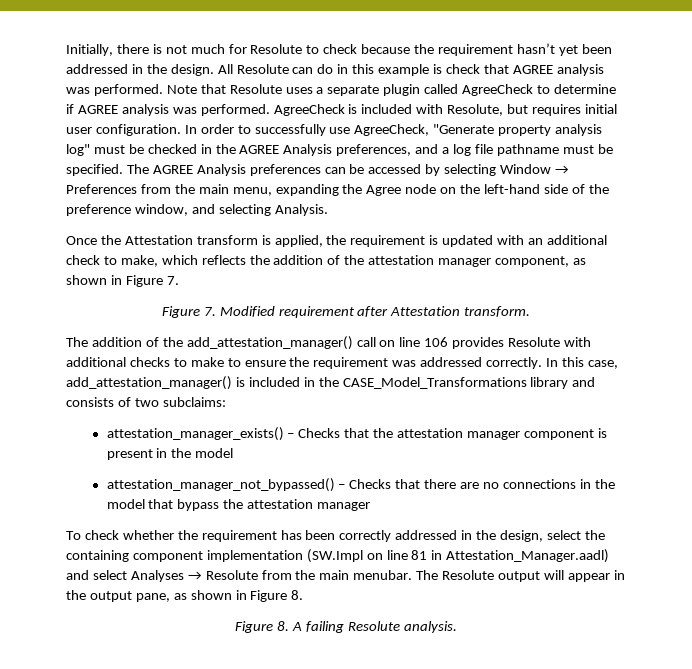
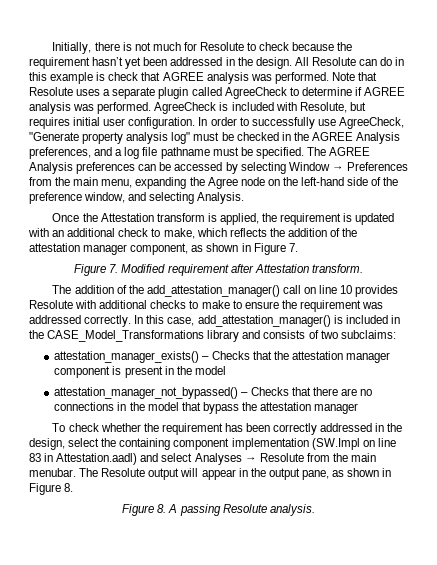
[424,337,449,347] 106 -> [340,285,353,294] 10
[411,549,610,563] 81 in Attestation_Manager.aadl) -> [29,453,138,465] 83 in Attestation.aadl)
[305,621,344,633] failing -> [179,504,221,516] passing

